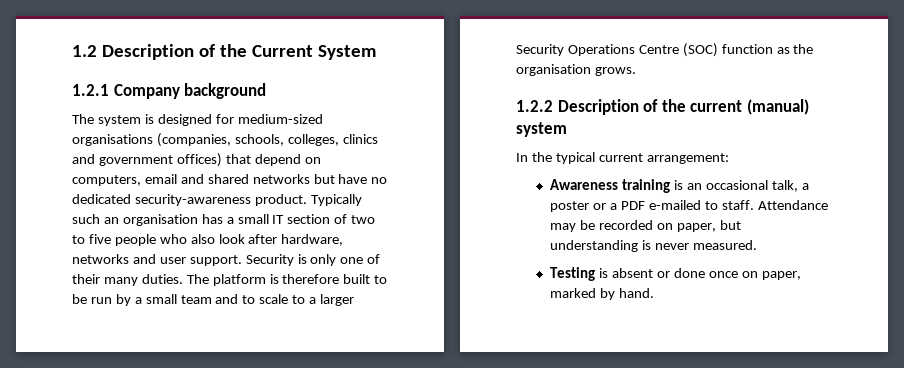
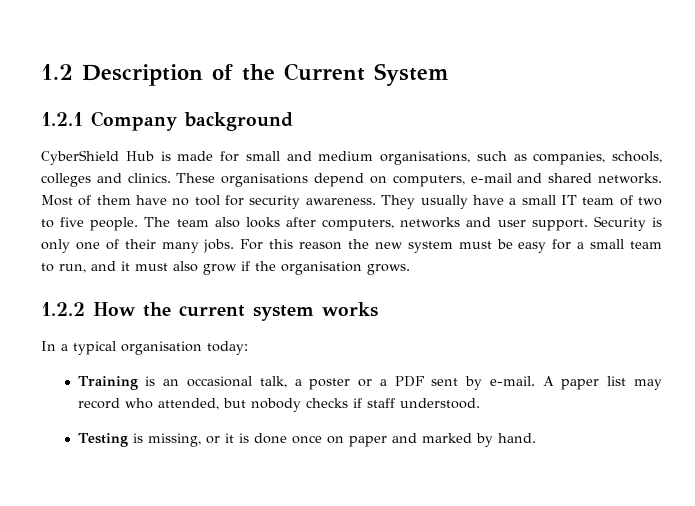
[72,114,323,126] [72,133,378,147] [72,153,251,167] The system is designed for medium-sized organisations (companies, schools, colleges, clinics and government offices) that -> [41,150,662,165] [41,173,309,187] CyberShield Hub is made for small and medium organisations, such as companies, schools, colleges and clinics. These organisations
[144,174,177,184] email -> [470,173,512,183] e-mail
[252,174,388,184] [72,194,362,206] [72,214,223,226] networks but have no dedicated security-awareness product. Typically such an organisation has -> [598,173,662,184] [41,195,504,209] networks. Most of them have no tool for security awareness. They usually have
[287,214,331,224] section -> [582,197,615,205] team
[114,234,344,246] people who also look after hardware, -> [90,217,395,231] people. The team also looks after computers,
[141,274,388,286] [72,294,355,306] [516,43,790,57] duties. The platform is therefore built to be run by a small team and to scale to a larger Security Operations Centre (SOC) function as -> [203,239,663,253] [41,261,250,275] jobs. For this reason the new system must be easy for a small team to run, and it must also grow if
[557,99,659,115] Description of -> [93,302,136,316] How
[746,99,809,115] [516,122,567,137] (manual) system -> [253,302,378,321] system works
[531,152,729,164] [550,179,671,193] the typical current arrangement: // Awareness training -> [61,341,248,355] [77,376,138,390] a typical organisation today: // Training
[648,200,828,210] [550,220,741,232] [550,240,758,252] [550,267,671,281] e-mailed to staff. Attendance may be recorded on paper, but understanding is never measured. // Testing is absent or -> [431,376,662,390] [77,398,480,412] [77,433,249,447] sent by e-mail. A paper list may record who attended, but nobody checks if staff understood. // Testing is missing, or it is
[761,271,801,280] paper, -> [348,433,417,447] paper and

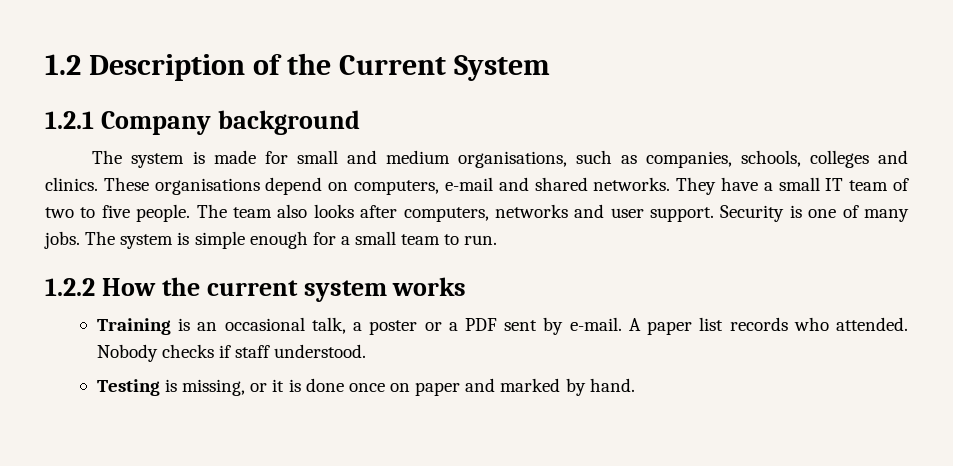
[41,150,154,165] CyberShield Hub -> [92,150,185,168] The system
[41,195,468,209] Most of them have no tool for security awareness. They usually -> [676,177,717,195] They
[41,239,70,253] only -> (802, 211) none
[124,239,156,249] their -> (859, 211) none
[240,239,547,253] For this reason the new system must be easy -> [85,231,308,249] The system is simple enough
[59,261,410,275] run, and it must also grow if the organisation grows. -> [464,235,498,245] run.
[41,341,248,355] // In a typical organisation today: -> (467, 286) none
[634,379,662,390] [77,398,301,412] may record who attended, but nobody -> [729,317,908,331] [96,344,158,362] records who attended. Nobody

